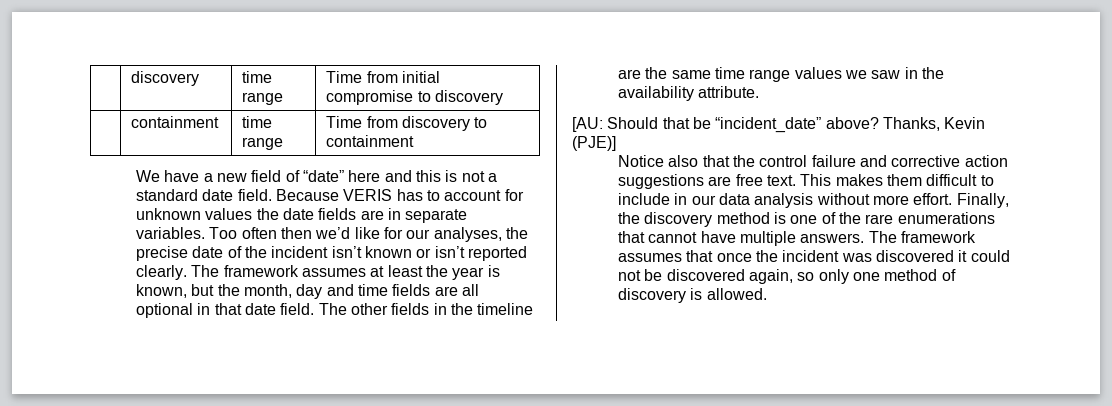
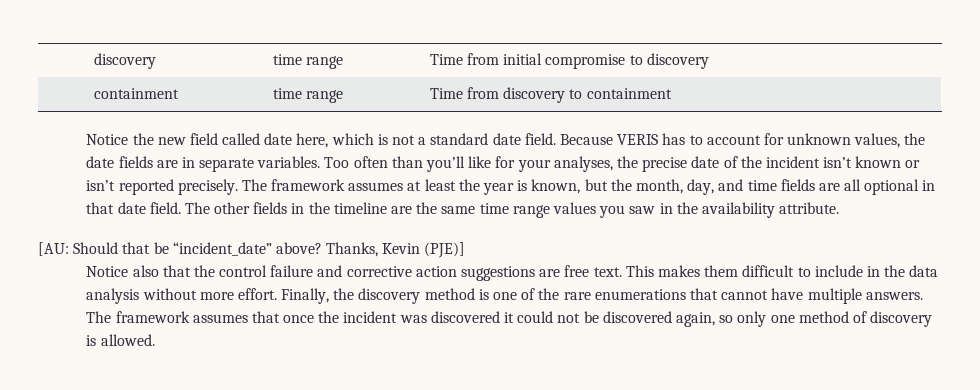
[136,170,441,182] We have a new field of “date” here and this -> [86,133,374,148] Notice the new field called date here, which
[205,208,253,220] values -> [854,133,901,148] values,
[281,227,351,239] then we’d -> [391,156,466,172] than you’ll
[406,229,431,239] our -> [517,159,551,172] your
[136,265,188,280] clearly. -> [177,179,238,195] precisely.
[296,284,323,299] day -> [687,179,715,195] day,
[845,70,868,79] we -> [599,205,626,218] you
[691,195,716,205] our -> [884,265,906,277] the

